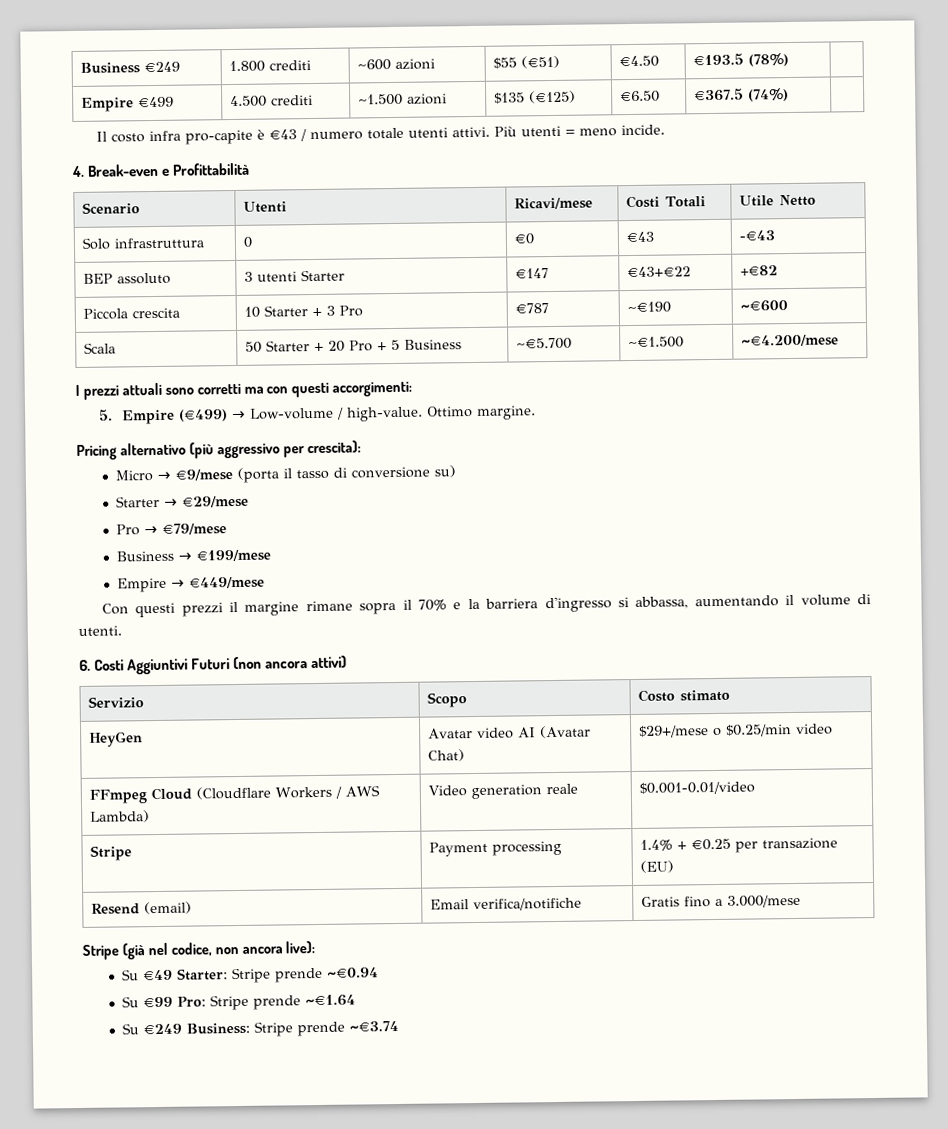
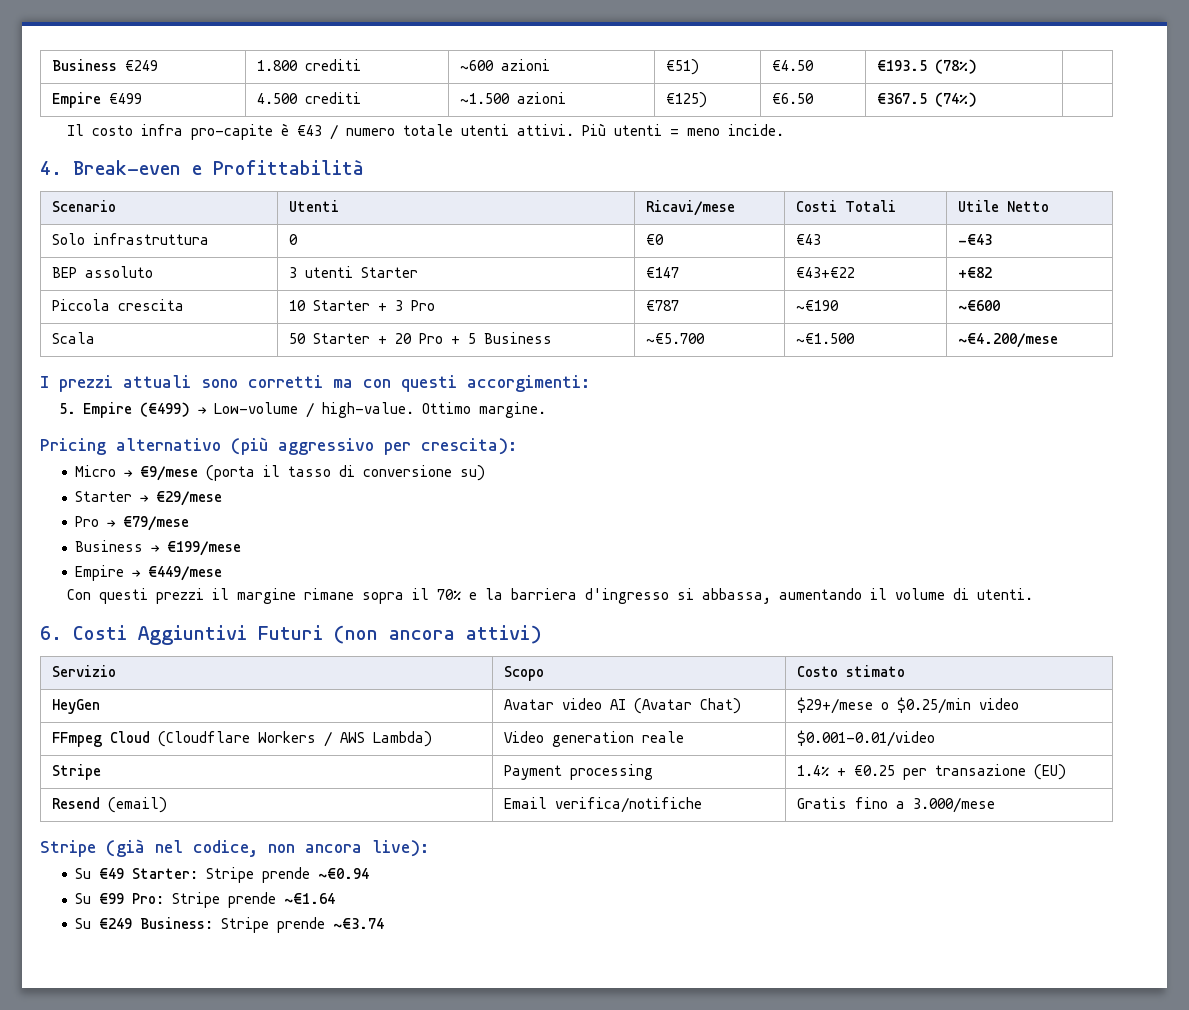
[493,55,561,69] $55 (€51) -> [665,59,699,75] €51)
[494,90,577,104] $135 (€125) -> [665,92,707,108] €125)

